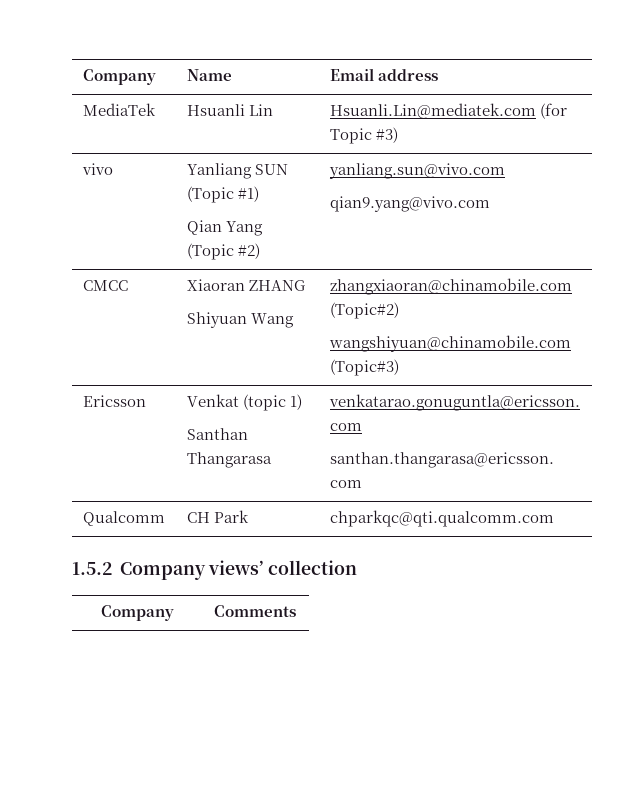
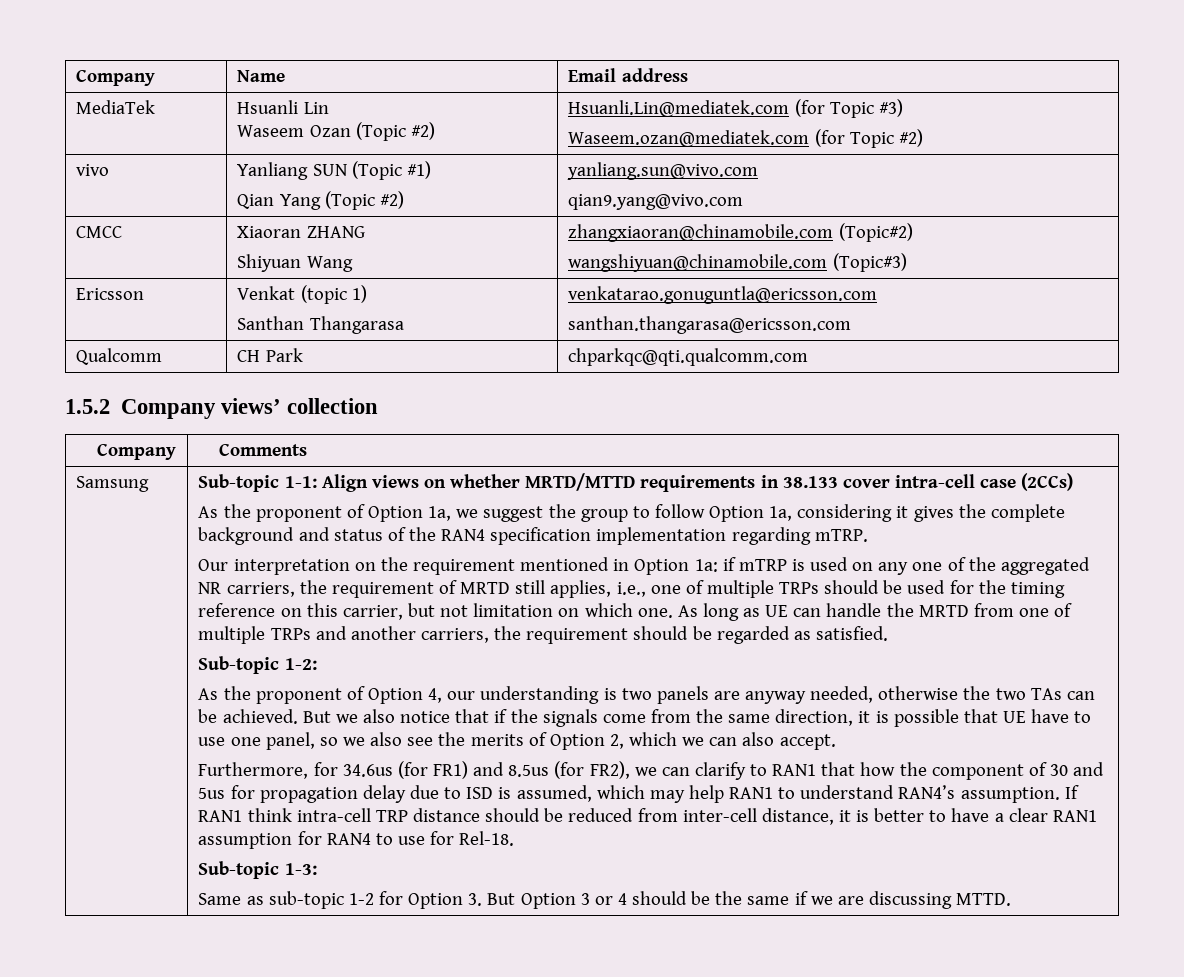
(274, 110) none -> [237,122,435,141] // Waseem Ozan (Topic #2)
(399, 135) none -> [568,129,923,148] // Waseem.ozan@mediatek.com (for Topic #2)
(296, 611) none -> [76,476,150,492] [198,473,1074,492] [198,504,1065,522] [198,527,868,545] [198,557,1090,575] [198,580,1065,598] [198,603,1073,621] [198,626,888,644] [198,656,317,674] [198,686,1095,704] [198,709,1092,727] [198,732,836,750] [198,761,1105,780] [198,785,1079,803] [198,808,1097,825] [198,831,515,849] [198,861,317,879] [198,891,1012,909] // Samsung | Sub-topic 1-1: Align views on whether MRTD/MTTD requirements in 38.133 cover intra-cell case (2CCs) // As the proponent of Option 1a, we suggest the group to follow Option 1a, considering it gives the complete background and status of the RAN4 specification implementation regarding mTRP. // Our interpretation on the requirement mentioned in Option 1a: if mTRP is used on any one of the aggregated NR carriers, the requirement of MRTD still applies, i.e., one of multiple TRPs should be used for the timing reference on this carrier, but not limitation on which one. As long as UE can handle the MRTD from one of multiple TRPs and another carriers, the requirement should be regarded as satisfied. // Sub-topic 1-2: // As the proponent of Option 4, our understanding is two panels are anyway needed, otherwise the two TAs can be achieved. But we also notice that if the signals come from the same direction, it is possible that UE have to use one panel, so we also see the merits of Option 2, which we can also accept. // Furthermore, for 34.6us (for FR1) and 8.5us (for FR2), we can clarify to RAN1 that how the component of 30 and 5us for propagation delay due to ISD is assumed, which may help RAN1 to understand RAN4’s assumption. If RAN1 think intra-cell TRP distance should be reduced from inter-cell distance, it is better to have a clear RAN1 assumption for RAN4 to use for Rel-18. // Sub-topic 1-3: // Same as sub-topic 1-2 for Option 3. But Option 3 or 4 should be the same if we are discussing MTTD.

